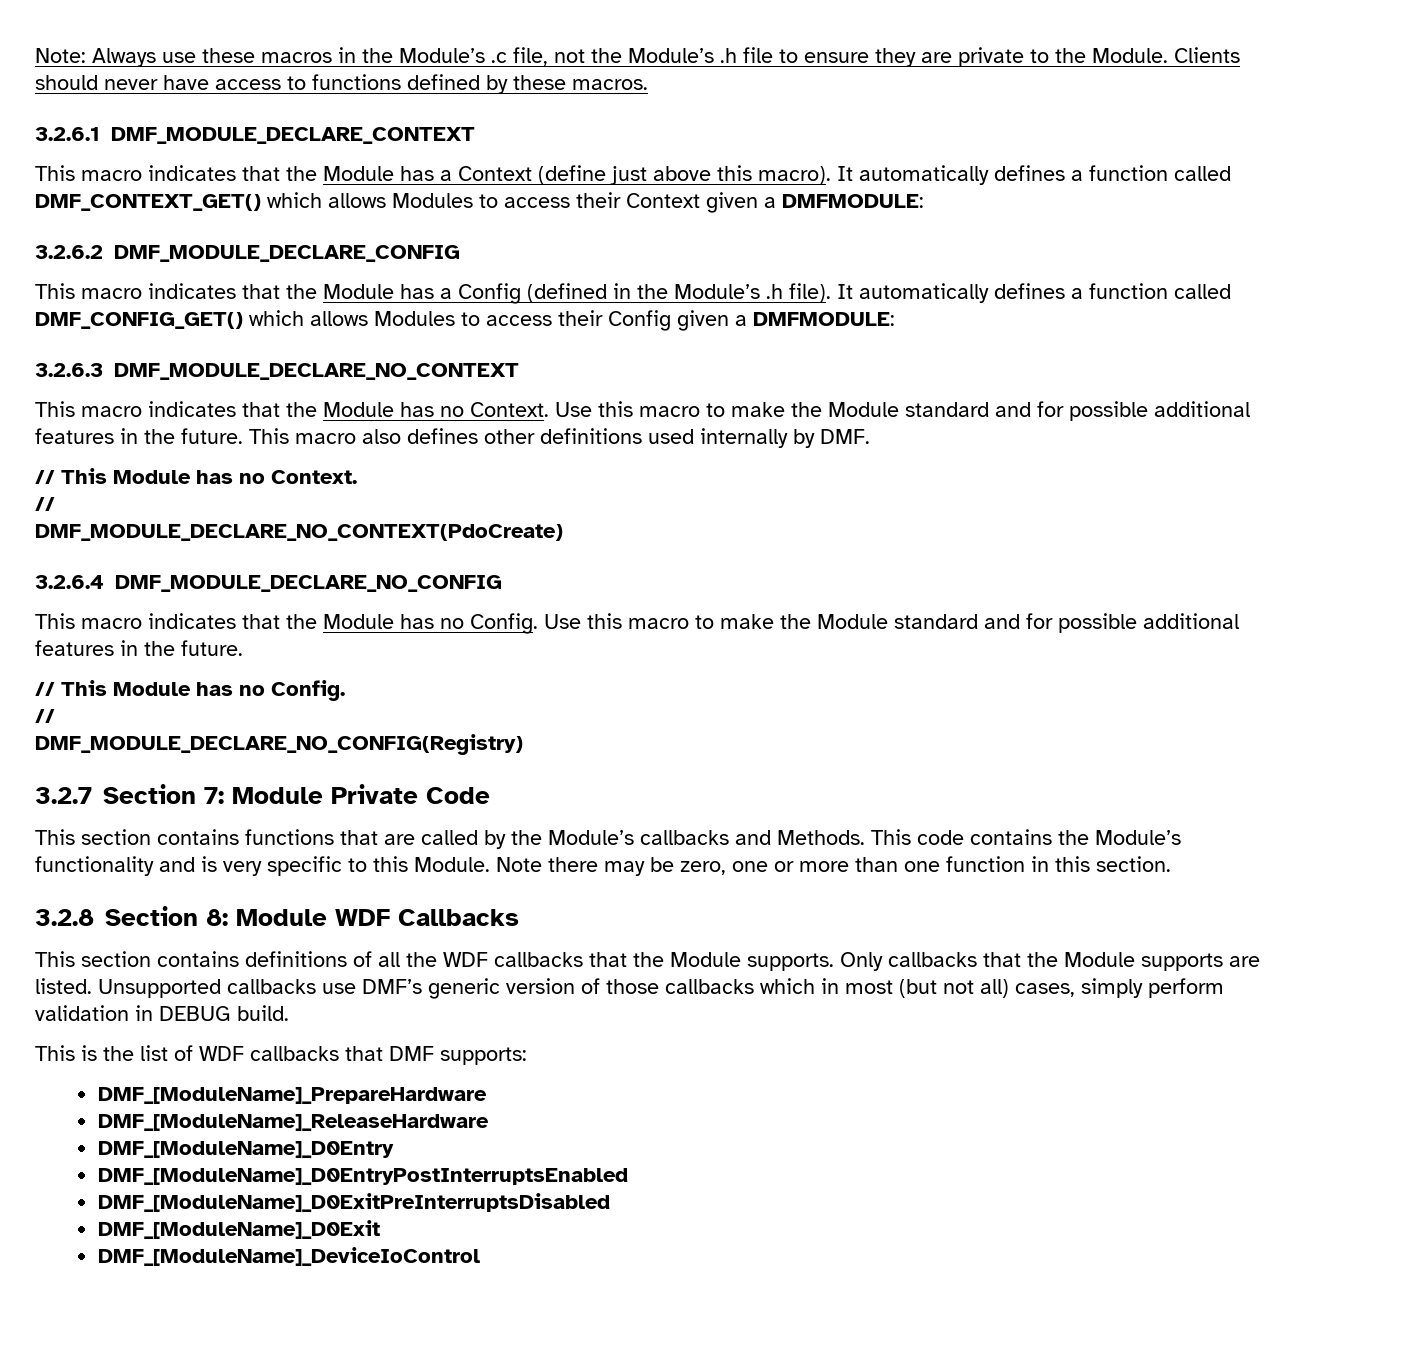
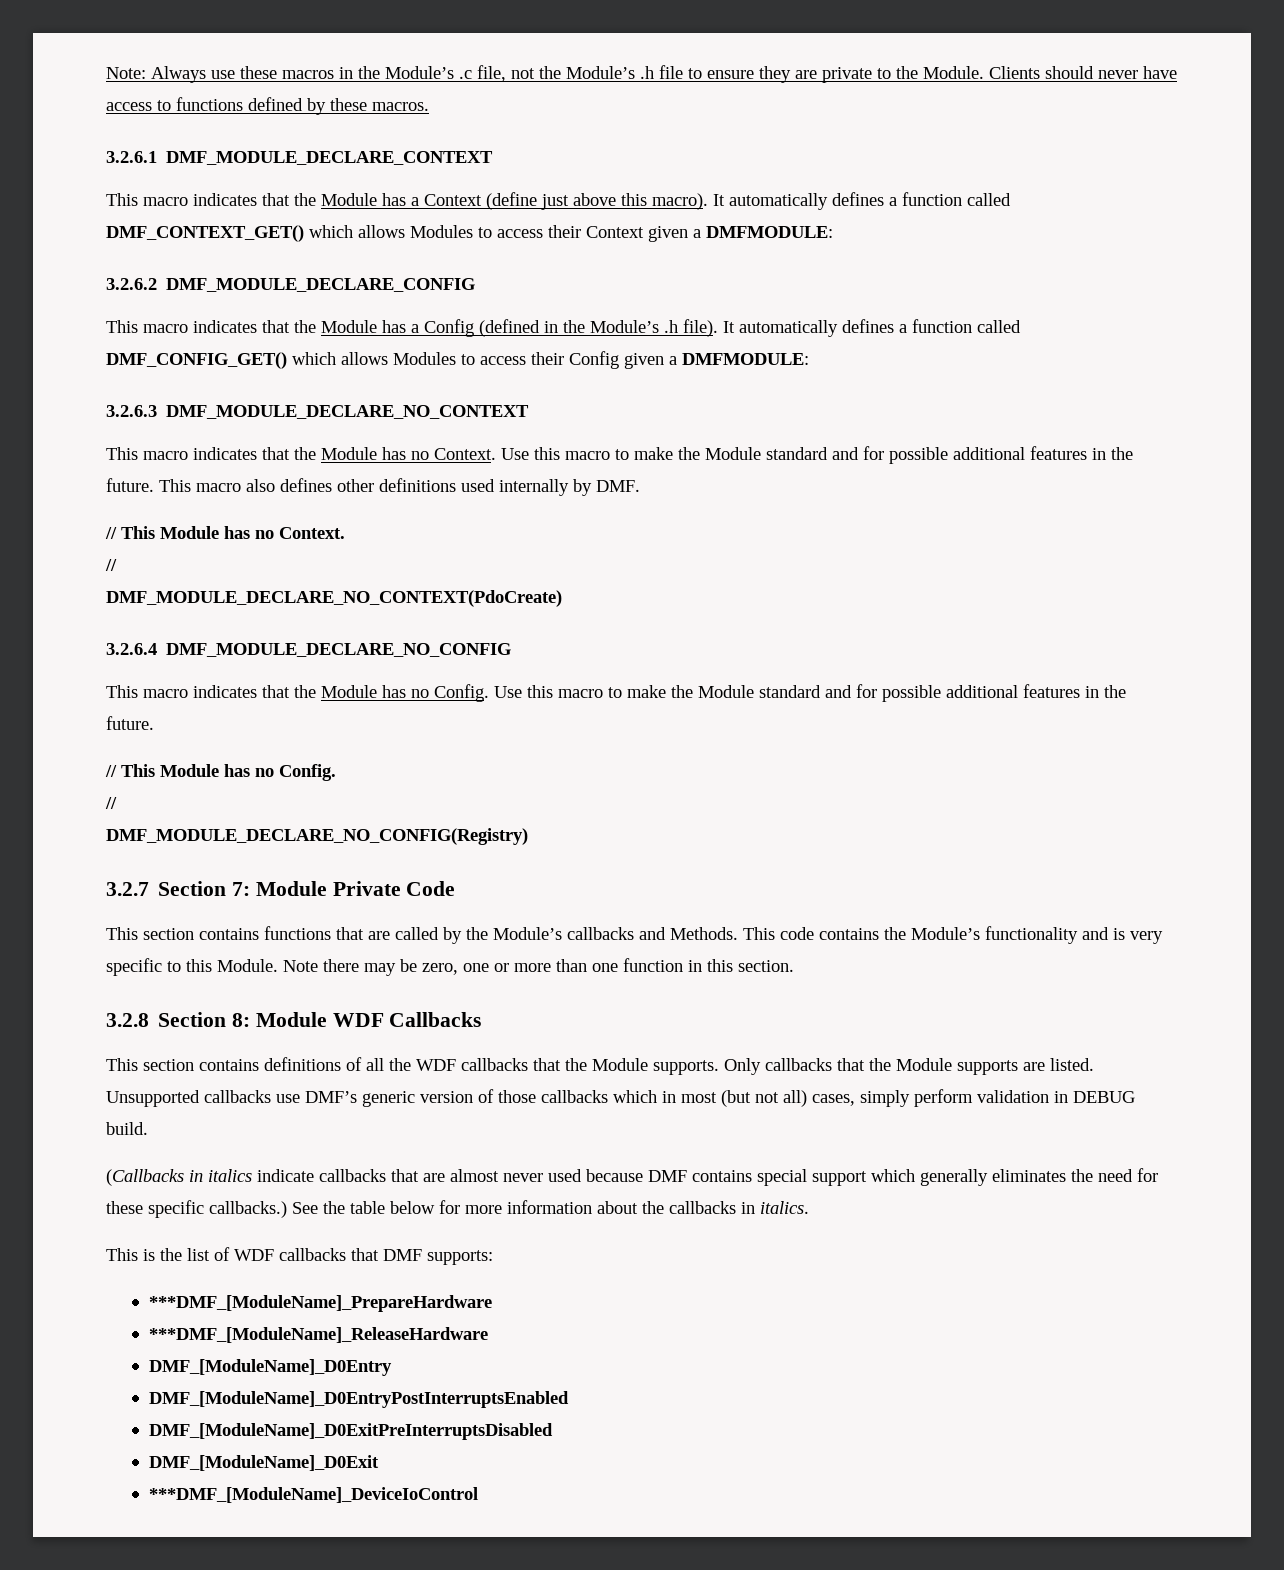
(289, 1013) none -> [106,1168,1158,1186] [106,1200,809,1218] // (Callbacks in italics indicate callbacks that are almost never used because DMF contains special support which generally eliminates the need for these specific callbacks.) See the table below for more information about the callbacks in italics.
[98,1087,488,1104] [98,1114,490,1131] DMF_[ModuleName]_PrepareHardware // DMF_[ModuleName]_ReleaseHardware -> [149,1295,493,1312] [149,1327,489,1343] ***DMF_[ModuleName]_PrepareHardware // ***DMF_[ModuleName]_ReleaseHardware
[98,1247,481,1266] DMF_[ModuleName]_DeviceIoControl -> [149,1487,479,1503] ***DMF_[ModuleName]_DeviceIoControl

